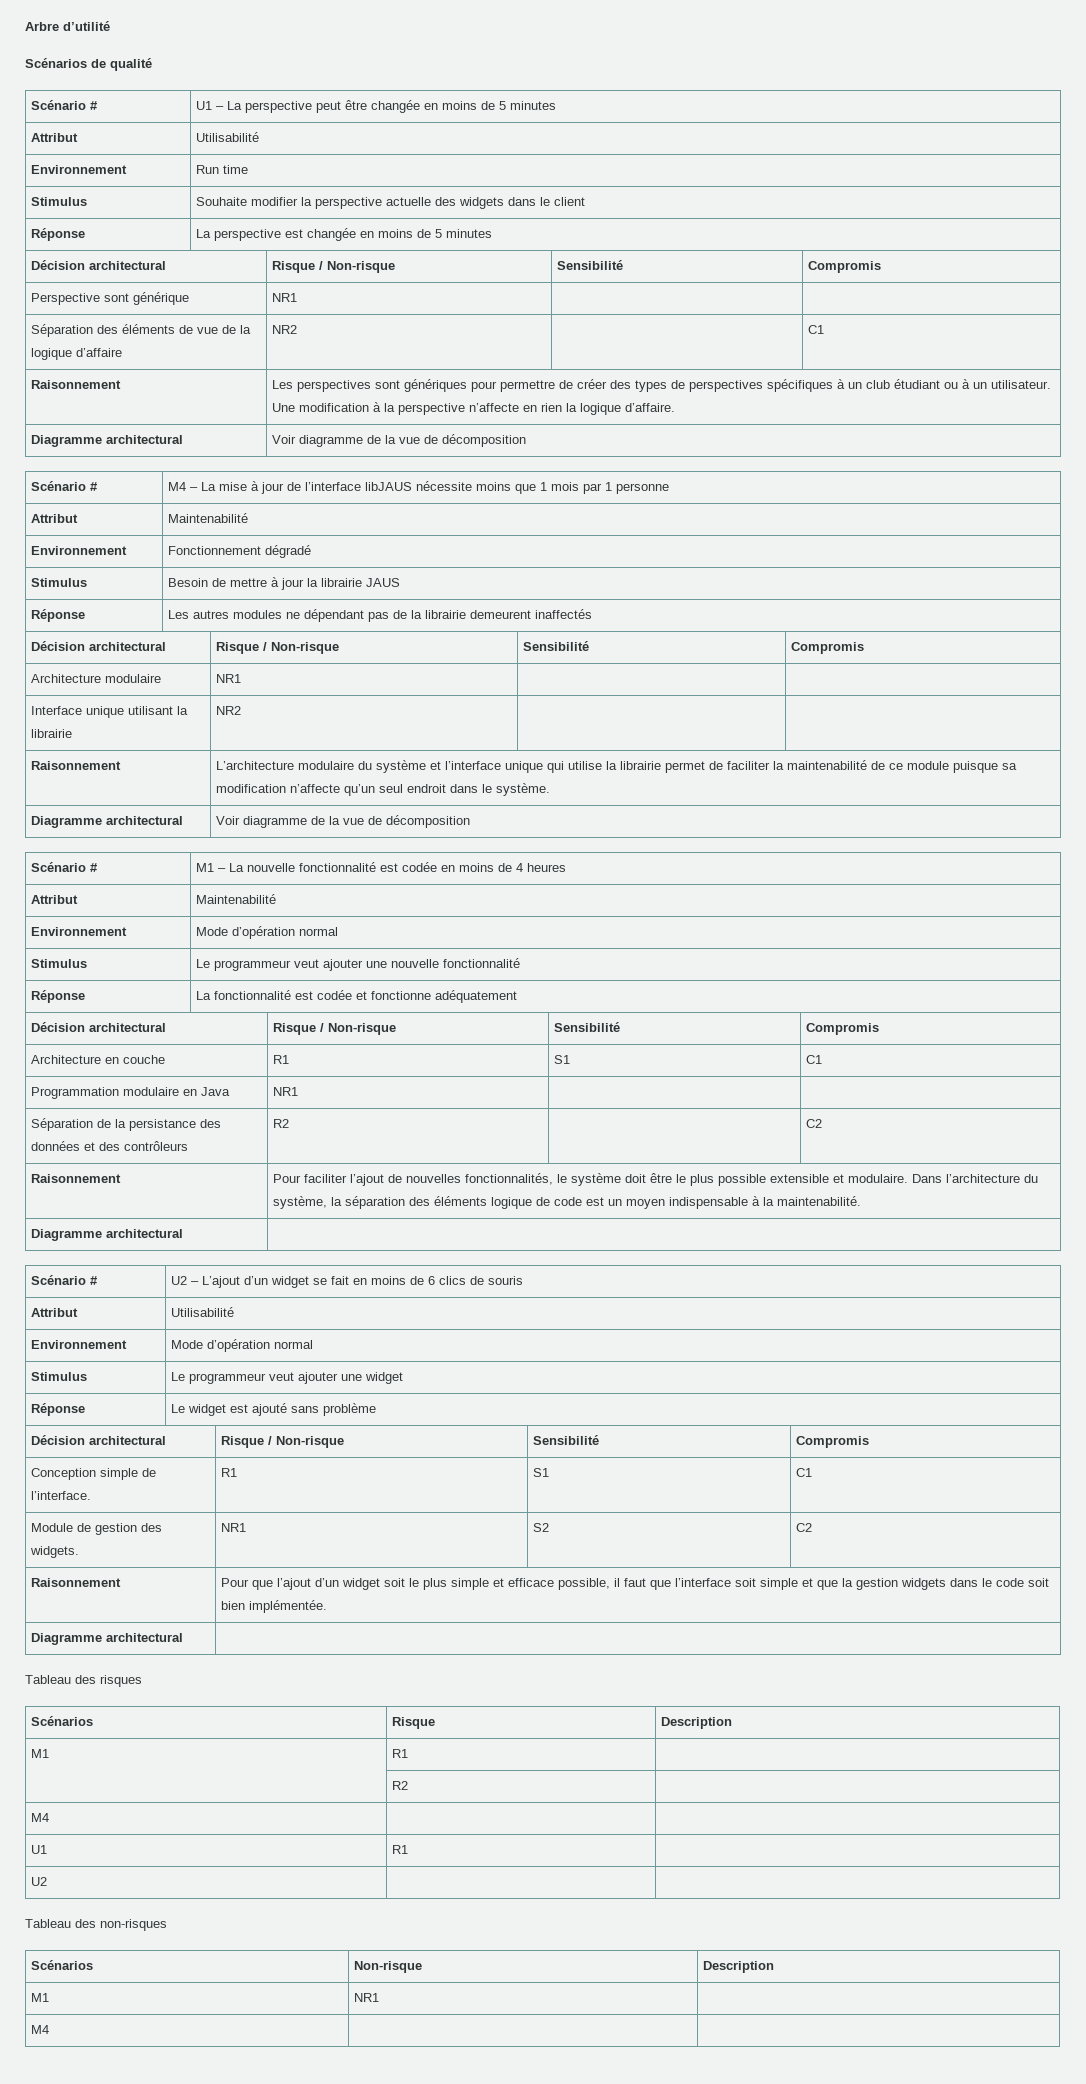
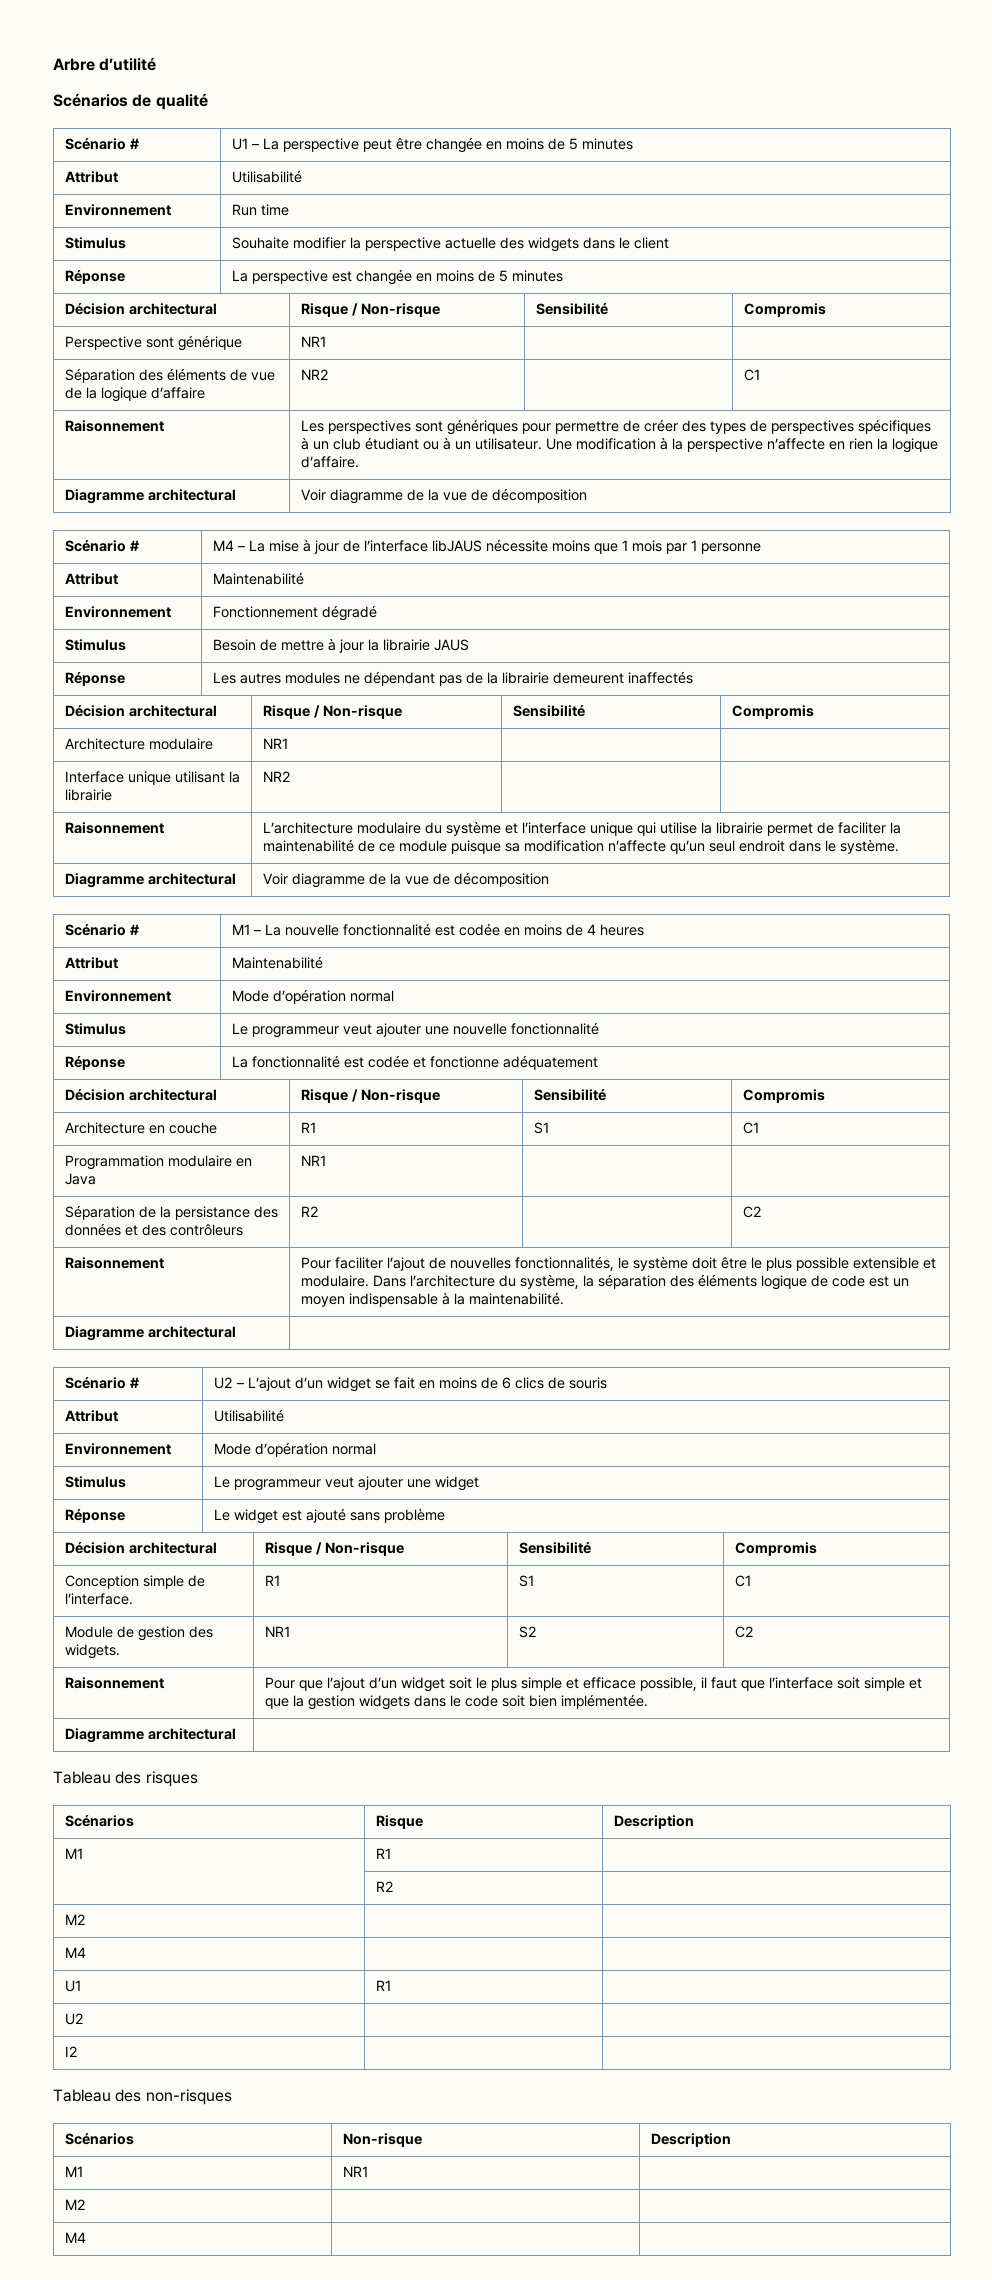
(408, 1785) none -> [64,1914,86,1925] // M2 | |
(47, 1881) none -> [64,2046,78,2057] // I2 | |
(379, 1997) none -> [64,2199,86,2210] // M2 | |

